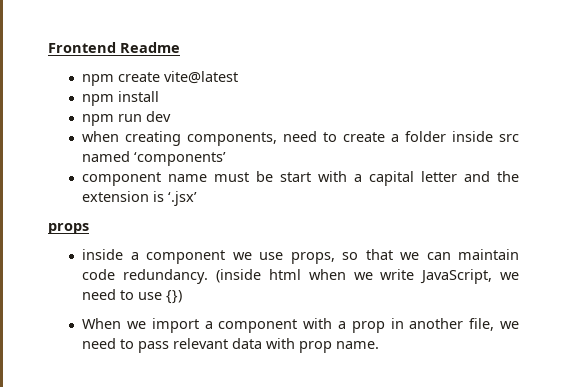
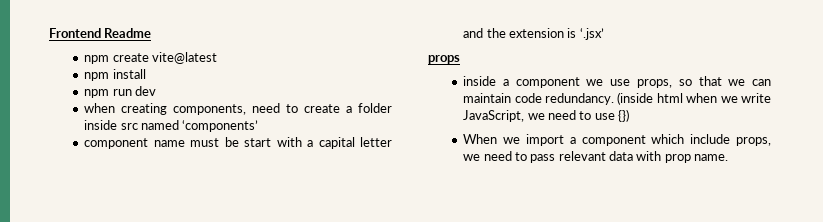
[303,318,495,333] with a prop in another file, -> [651,134,771,146] which include props,

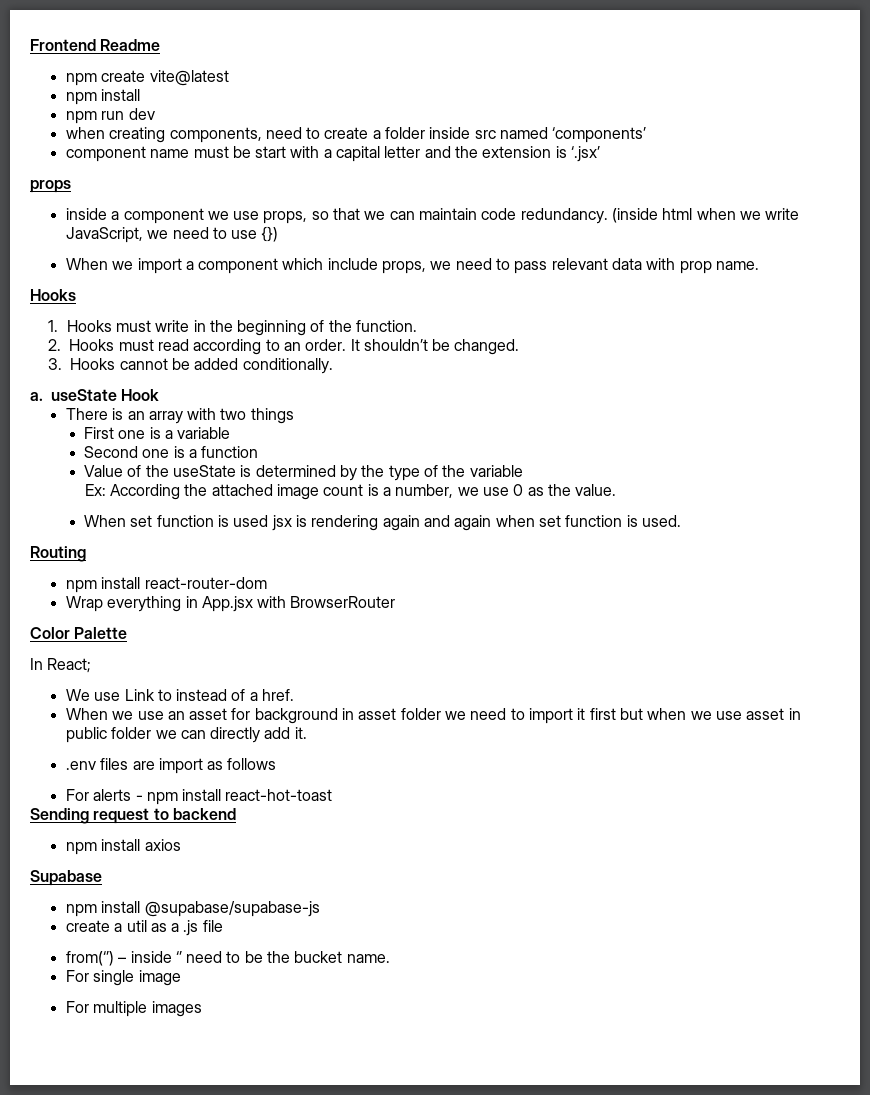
(729, 157) none -> [30,289,76,301] [48,320,418,336] [48,339,520,355] [48,358,333,374] [30,389,160,401] [65,408,294,424] [84,427,231,439] [84,446,259,458] [84,465,523,481] [84,484,617,500] [84,515,681,531] [30,546,86,562] [65,577,267,593] [65,596,396,612] [30,627,128,639] [30,658,92,673] [65,689,295,701] [65,708,801,724] [65,727,307,743] [65,758,277,774] [65,789,333,805] [30,808,236,824] [65,839,181,855] [30,870,102,886] [65,901,320,917] [65,920,223,936] [65,951,390,966] [65,970,181,986] [65,1001,202,1017] // Hooks // 1. Hooks must write in the beginning of the function. // 2. Hooks must read according to an order. It shouldn’t be changed. // 3. Hooks cannot be added conditionally. // a. useState Hook // There is an array with two things // First one is a variable // Second one is a function // Value of the useState is determined by the type of the variable // Ex: According the attached image count is a number, we use 0 as the value. // When set function is used jsx is rendering again and again when set function is used. // Routing // npm install react-router-dom // Wrap everything in App.jsx with BrowserRouter // Color Palette // In React; // We use Link to instead of a href. // When we use an asset for background in asset folder we need to import it first but when we use asset in public folder we can directly add it. // .env files are import as follows // For alerts - npm install react-hot-toast // Sending request to backend // npm install axios // Supabase // npm install @supabase/supabase-js // create a util as a .js file // from(‘’) – inside ‘’ need to be the bucket name. // For single image // For multiple images

